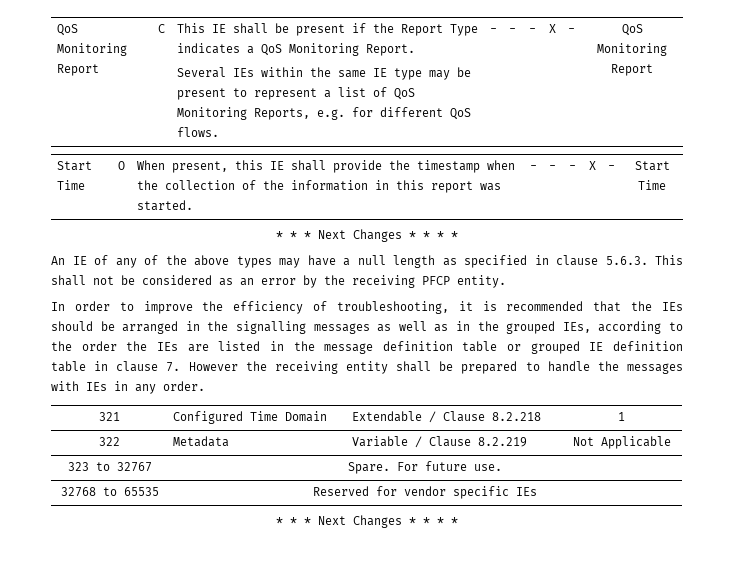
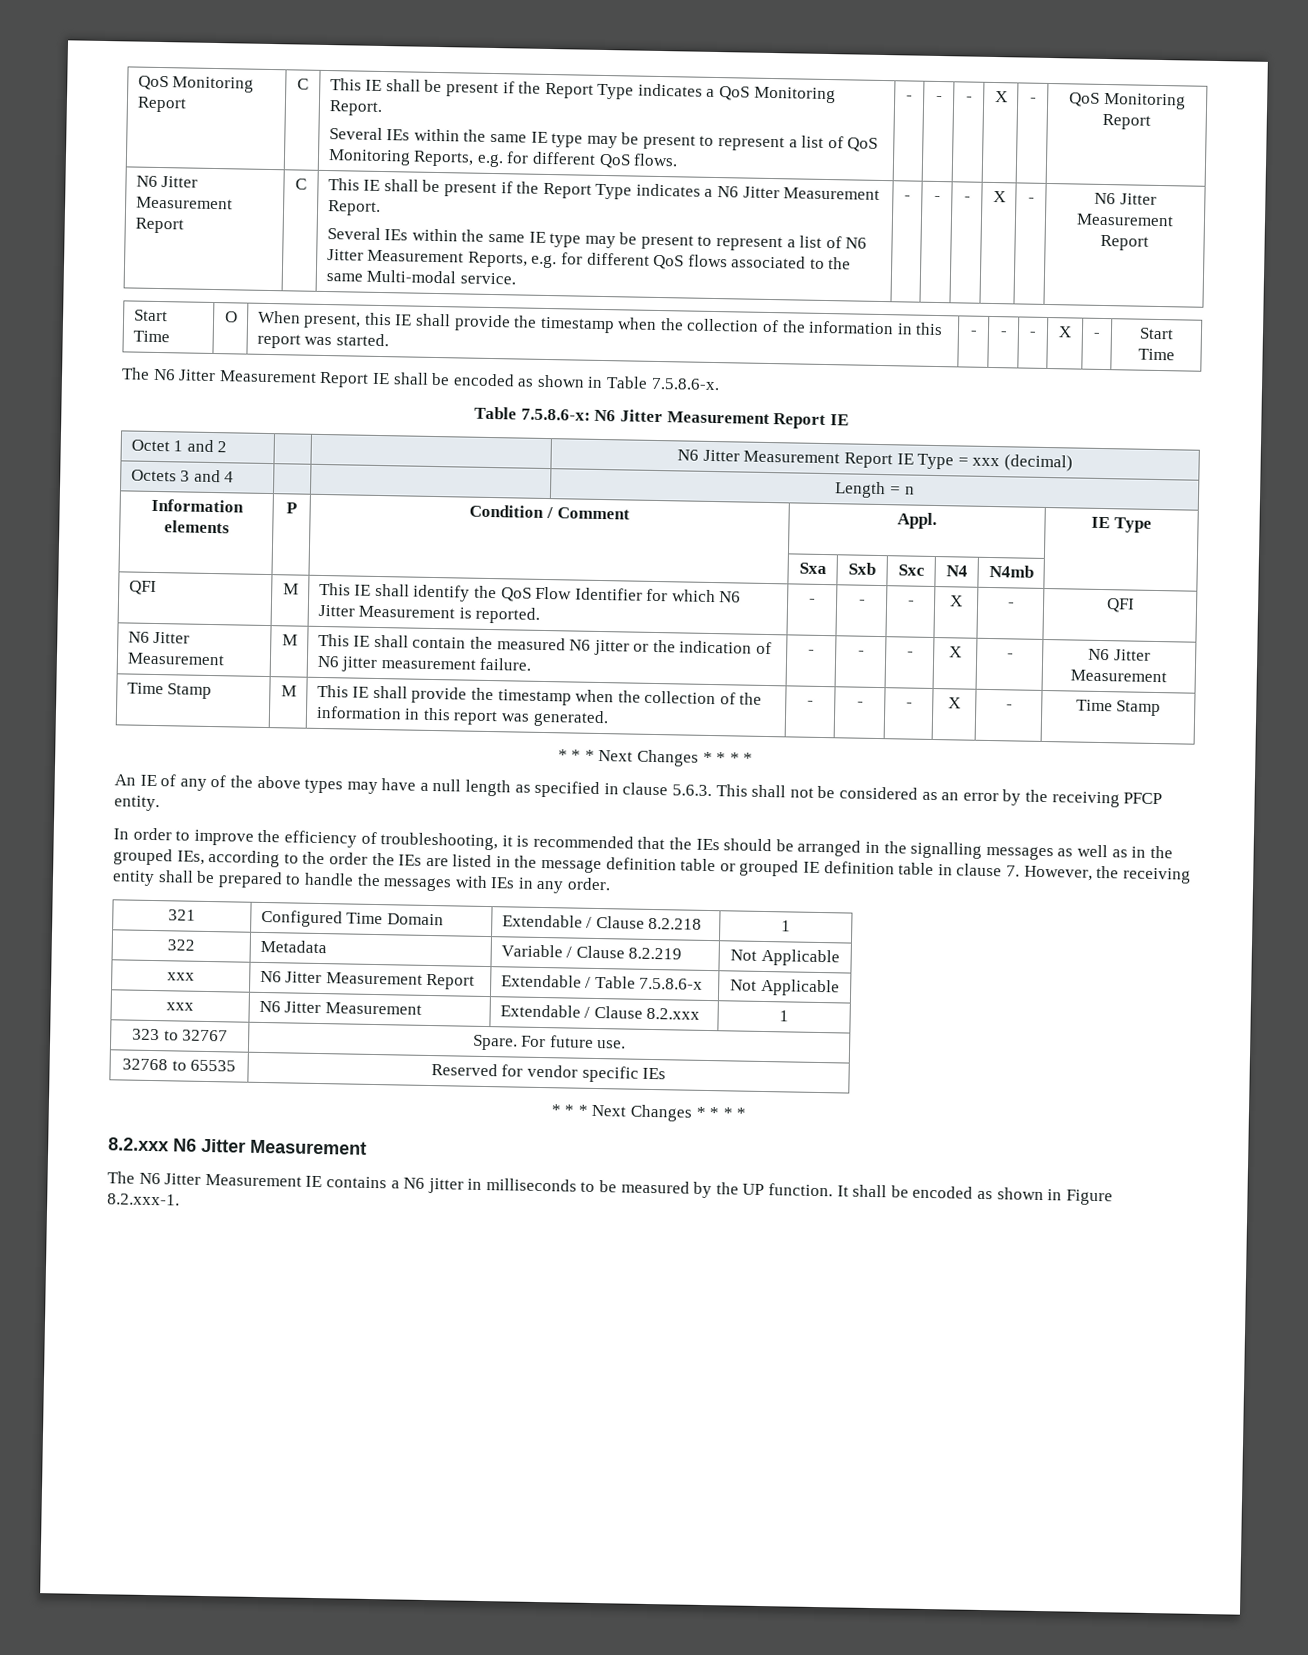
(653, 70) none -> [135,175,199,188] [135,196,233,210] [134,217,184,234] [295,178,307,190] [327,178,881,200] [326,200,381,216] [326,227,868,252] [326,249,852,270] [325,269,516,285] [904,195,911,201] [933,195,941,202] [963,196,971,202] [992,190,1006,203] [1027,197,1035,203] [1094,192,1157,205] [1076,213,1174,227] [1100,234,1149,251] // N6 Jitter Measurement Report | C | This IE shall be present if the Report Type indicates a N6 Jitter Measurement Report. // Several IEs within the same IE type may be present to represent a list of N6 Jitter Measurement Reports, e.g. for different QoS flows associated to the same Multi-modal service. | - | - | - | X | - | N6 Jitter Measurement Report
(666, 185) none -> [121,367,720,391] [474,406,849,430] [130,439,228,453] [677,449,1073,472] [130,469,235,483] [834,481,915,499] [150,498,244,513] [163,520,230,534] [286,502,297,514] [469,504,630,520] [897,512,937,530] [1091,516,1152,533] [798,562,827,575] [848,562,876,575] [897,564,925,576] [945,565,968,577] [988,564,1034,578] [128,580,157,596] [282,583,299,595] [318,582,742,603] [317,604,541,624] [809,598,816,604] [858,599,866,605] [907,600,915,606] [950,595,963,607] [1007,602,1015,608] [1105,598,1135,613] [127,631,191,644] [126,652,225,666] [281,634,298,646] [317,633,773,656] [316,655,533,673] [808,649,815,655] [857,650,865,656] [906,651,914,657] [949,646,962,658] [1006,653,1014,659] [1088,648,1151,661] [1070,669,1167,683] [126,682,213,700] [280,685,297,697] [316,684,763,706] [315,705,609,728] [807,700,814,706] [856,701,864,707] [905,702,913,708] [948,697,961,709] [1005,704,1013,710] [1075,699,1162,717] // The N6 Jitter Measurement Report IE shall be encoded as shown in Table 7.5.8.6-x. // Table 7.5.8.6-x: N6 Jitter Measurement Report IE // Octet 1 and 2 | | | N6 Jitter Measurement Report IE Type = xxx (decimal) // Octets 3 and 4 | | | Length = n // Information elements | P | Condition / Comment | Appl. | IE Type // | | | Sxa | Sxb | Sxc | N4 | N4mb | // QFI | M | This IE shall identify the QoS Flow Identifier for which N6 Jitter Measurement is reported. | - | - | - | X | - | QFI // N6 Jitter Measurement | M | This IE shall contain the measured N6 jitter or the indication of N6 jitter measurement failure. | - | - | - | X | - | N6 Jitter Measurement // Time Stamp | M | This IE shall provide the timestamp when the collection of the information in this report was generated. | - | - | - | X | - | Time Stamp
[188,362,238,371] However -> [1023,865,1093,881] However,
(671, 442) none -> [167,972,195,981] [259,970,476,990] [500,974,704,990] [730,978,840,997] [166,1002,194,1011] [258,1000,422,1015] [499,1004,701,1020] [779,1010,789,1022] // xxx | N6 Jitter Measurement Report | Extendable / Table 7.5.8.6-x | Not Applicable // xxx | N6 Jitter Measurement | Extendable / Clause 8.2.xxx | 1
(458, 521) none -> [108,1137,367,1155] [107,1171,1113,1206] [107,1193,180,1206] // 8.2.xxx N6 Jitter Measurement // The N6 Jitter Measurement IE contains a N6 jitter in milliseconds to be measured by the UP function. It shall be encoded as shown in Figure 8.2.xxx-1.

